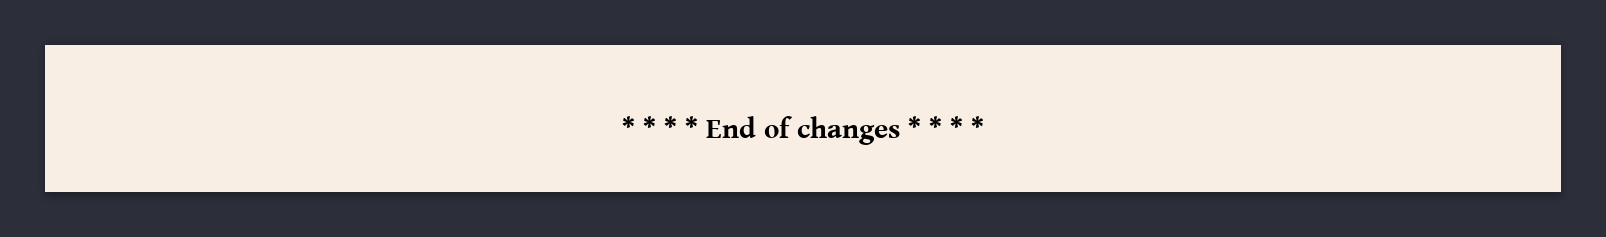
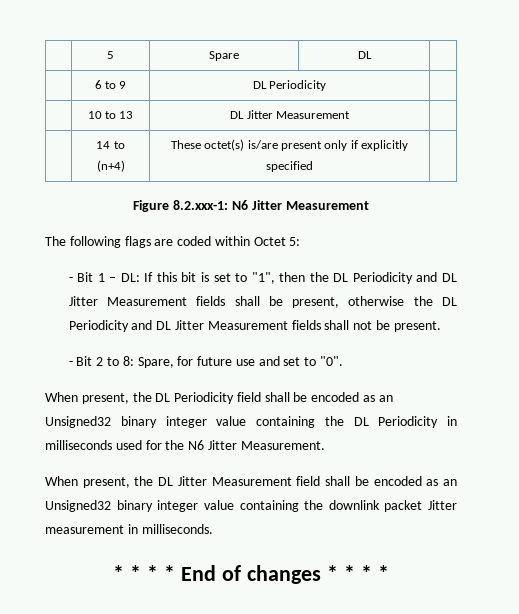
(622, 127) none -> [107,51,114,59] [209,51,239,61] [357,51,372,59] [94,80,127,89] [252,80,327,91] [87,111,134,119] [230,110,350,119] [96,141,125,149] [96,160,125,172] [170,139,409,151] [266,161,313,172] [133,200,369,212] [45,236,301,248] [68,272,458,284] [68,296,457,308] [68,320,441,332] [68,356,343,368] [45,392,393,404] [45,416,457,428] [45,440,325,450] [45,476,458,488] [45,500,457,512] [45,524,213,534] | 5 | Spare | DL | // | 6 to 9 | DL Periodicity | // | 10 to 13 | DL Jitter Measurement | // | 14 to (n+4) | These octet(s) is/are present only if explicitly specified | // Figure 8.2.xxx-1: N6 Jitter Measurement // The following flags are coded within Octet 5: // - Bit 1 – DL: If this bit is set to "1", then the DL Periodicity and DL Jitter Measurement fields shall be present, otherwise the DL Periodicity and DL Jitter Measurement fields shall not be present. // - Bit 2 to 8: Spare, for future use and set to "0". // When present, the DL Periodicity field shall be encoded as an Unsigned32 binary integer value containing the DL Periodicity in milliseconds used for the N6 Jitter Measurement. // When present, the DL Jitter Measurement field shall be encoded as an Unsigned32 binary integer value containing the downlink packet Jitter measurement in milliseconds. //

